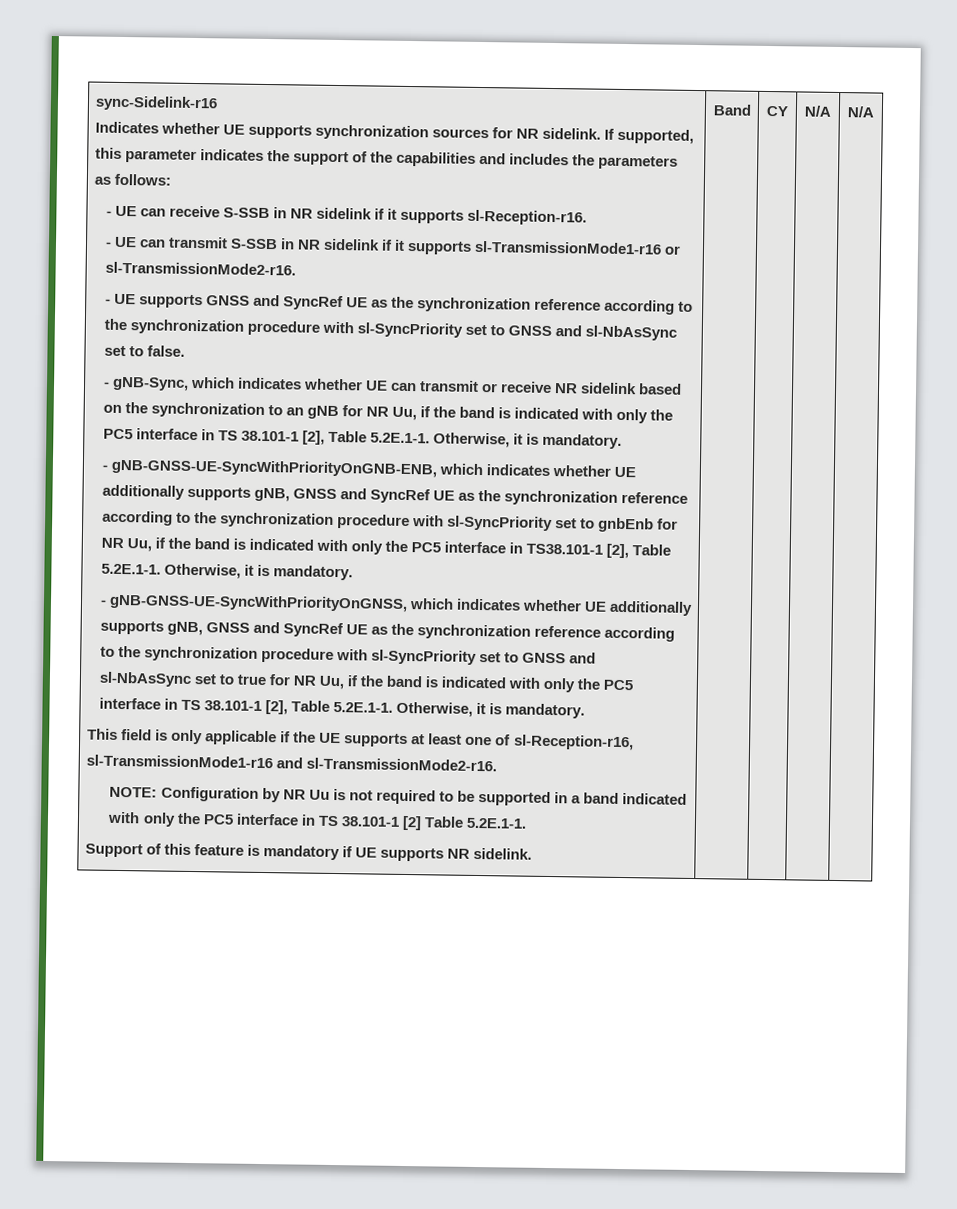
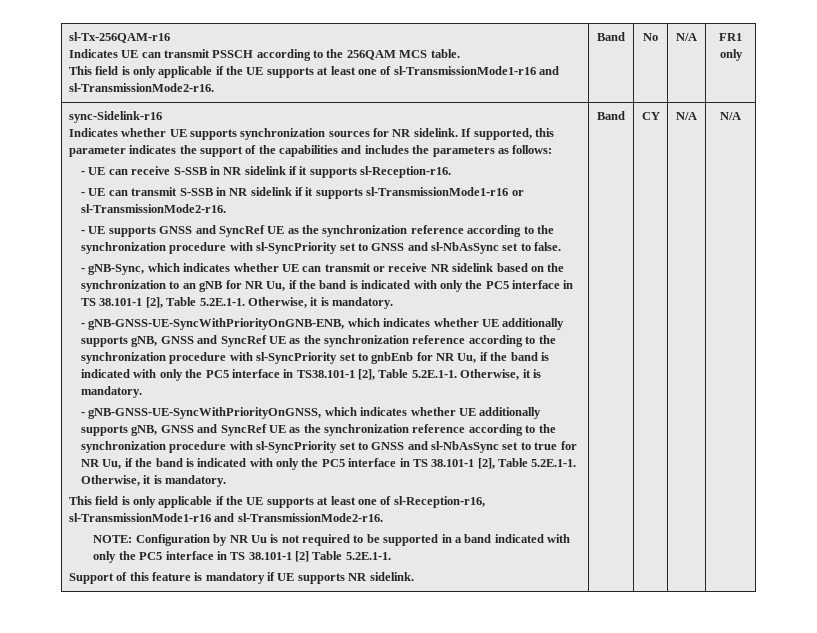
(94, 103) none -> [68,32,170,43] [68,49,460,61] [68,66,560,78] [68,83,214,92] [597,32,625,41] [643,33,658,41] [676,33,697,41] [719,33,742,41] [719,49,743,61] sl-Tx-256QAM-r16 // Indicates UE can transmit PSSCH according to the 256QAM MCS table. // This field is only applicable if the UE supports at least one of sl-TransmissionMode1-r16 and sl-TransmissionMode2-r16. | Band | No | N/A | FR1 only //

